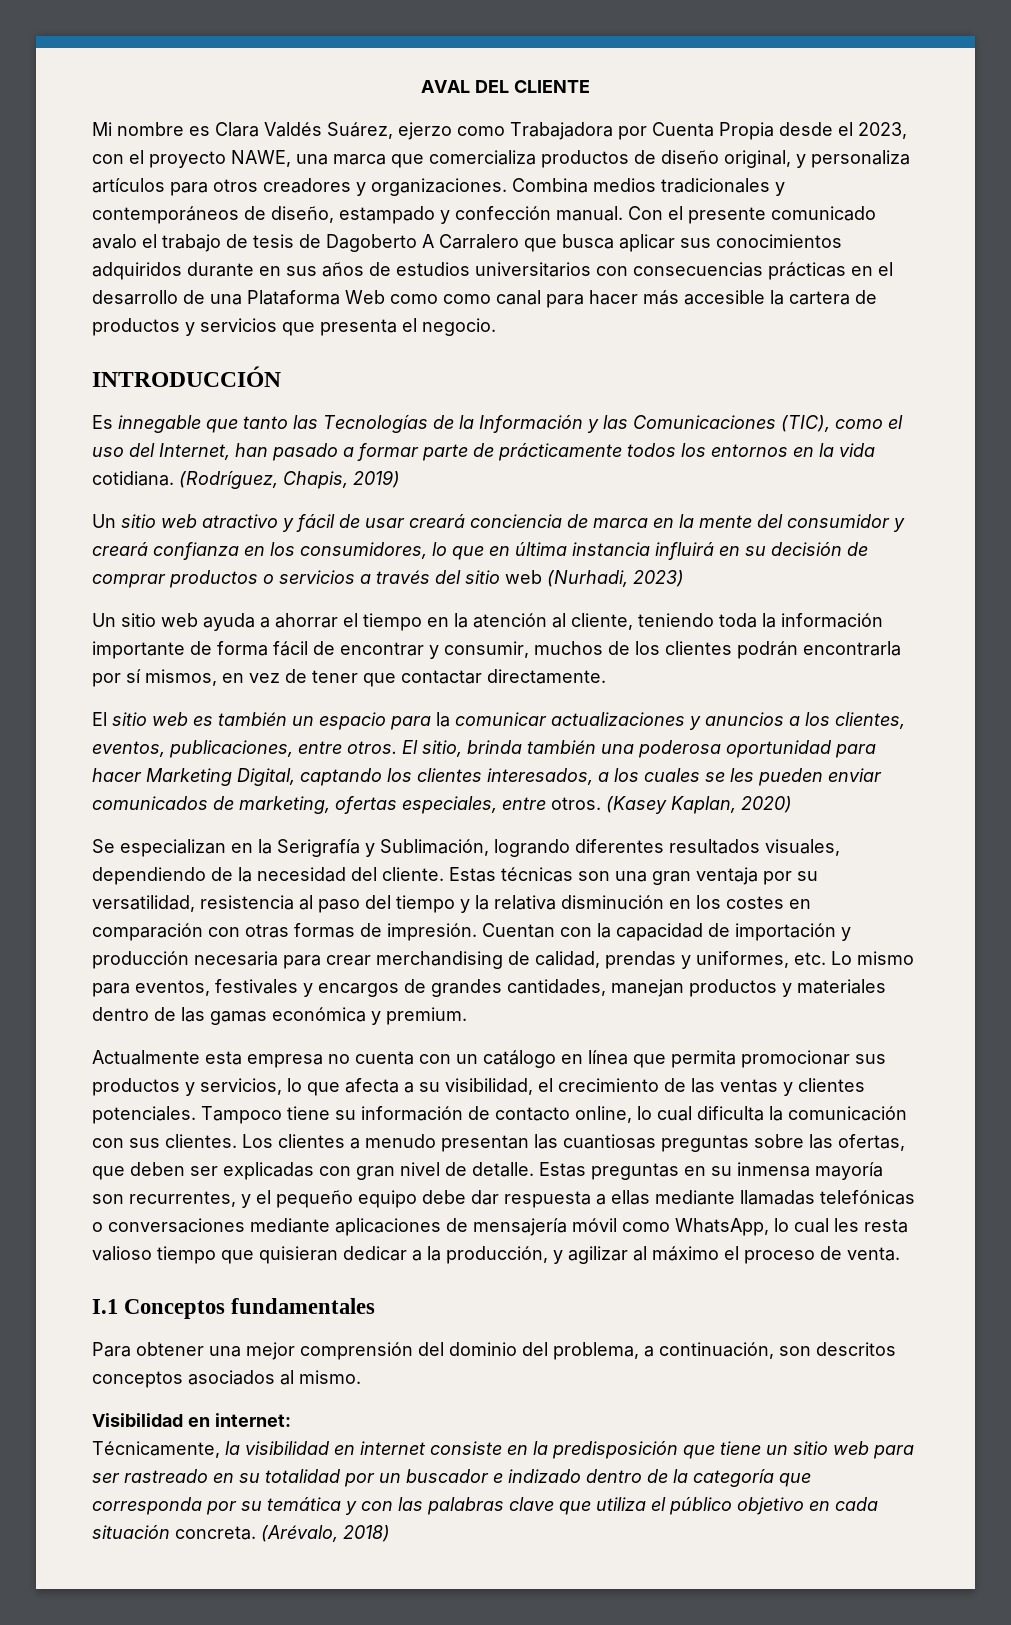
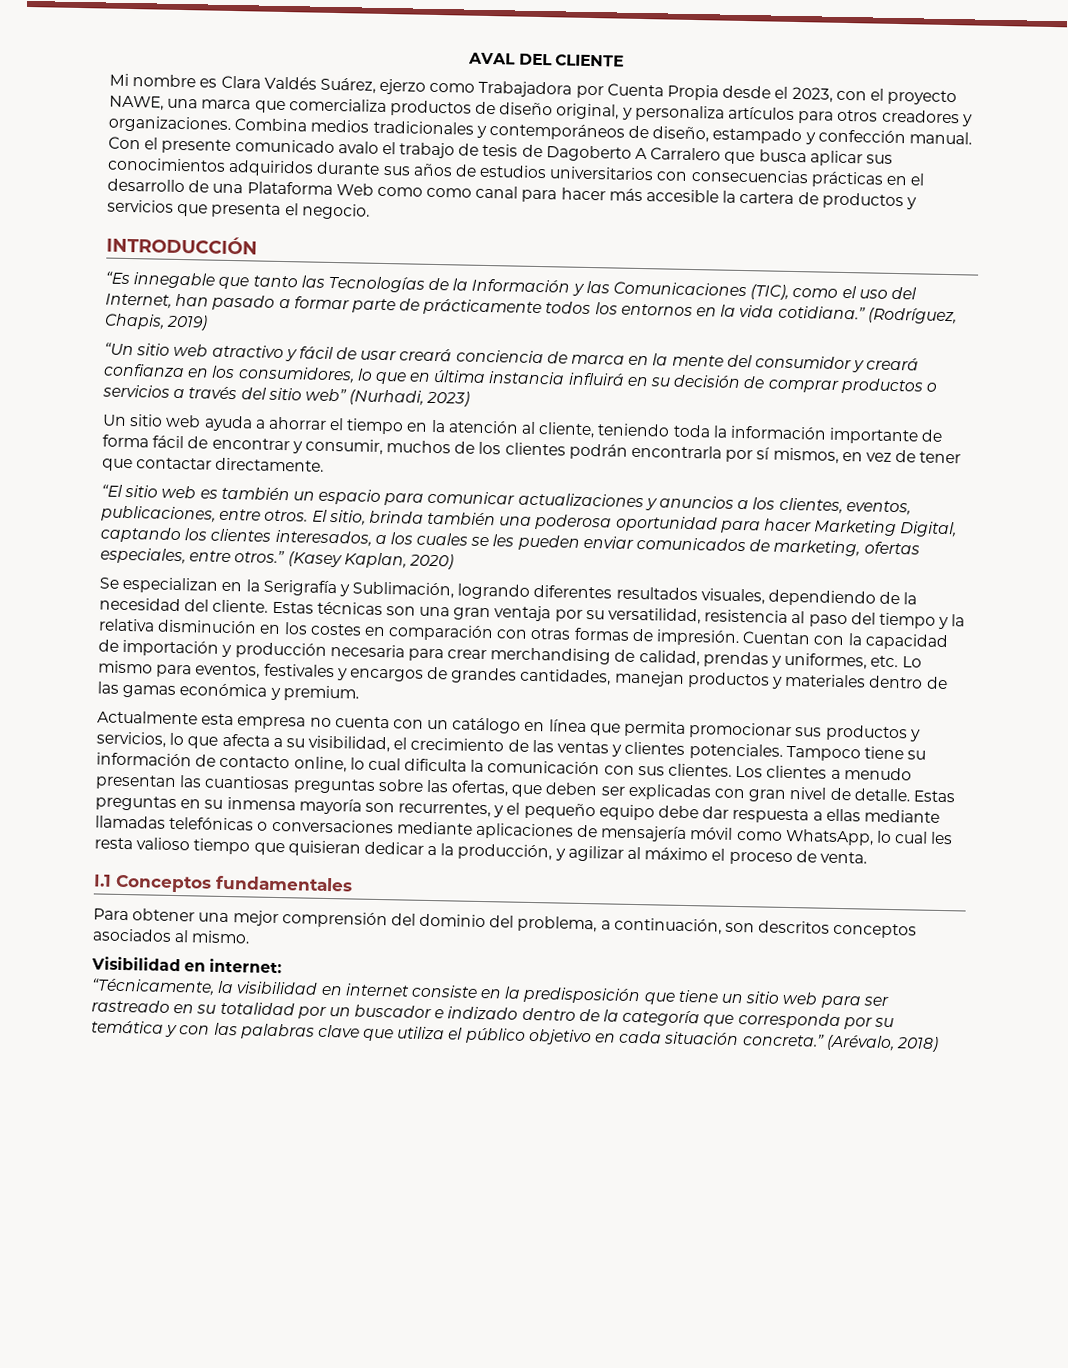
[259,266,281,276] en -> (381, 168) none
[92,415,113,429] Es -> [105,271,130,285] “Es
[92,471,174,486] cotidiana. -> [777,305,866,320] cotidiana.”
[92,514,116,528] Un -> [104,342,134,356] “Un
[505,570,542,584] web -> [304,388,347,402] web”
[92,712,107,726] El -> [101,484,123,497] “El
[436,712,450,727] la -> (425, 499) none
[551,797,601,810] otros. -> [234,550,286,564] otros.”
[92,1441,220,1458] Técnicamente, -> [91,978,215,996] “Técnicamente,
[175,1526,256,1540] concreta. -> [741,1033,825,1047] concreta.”

